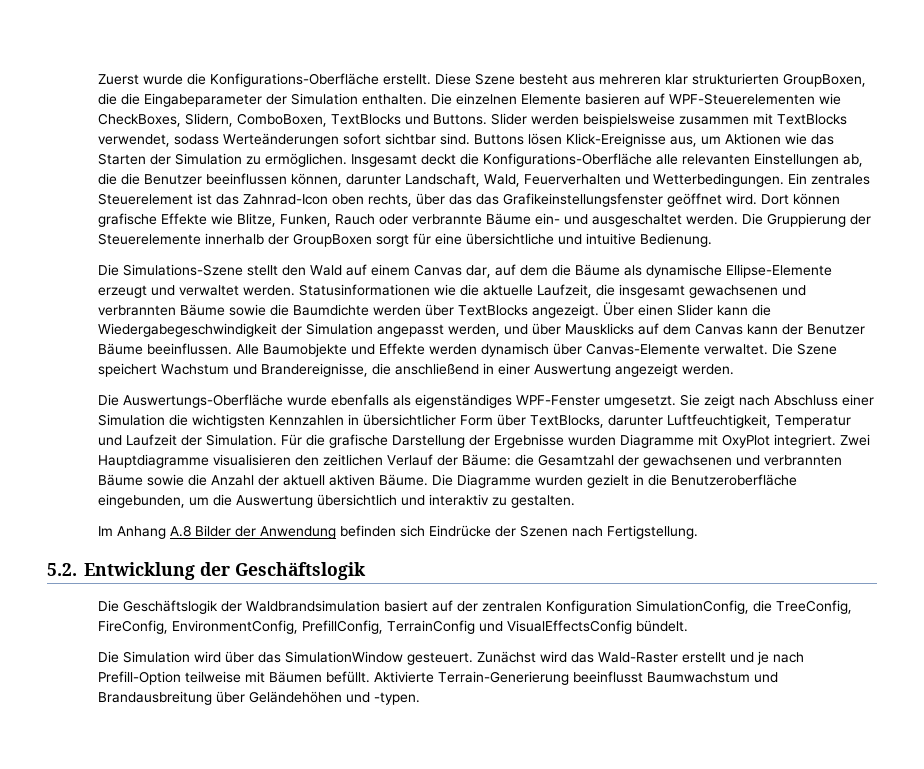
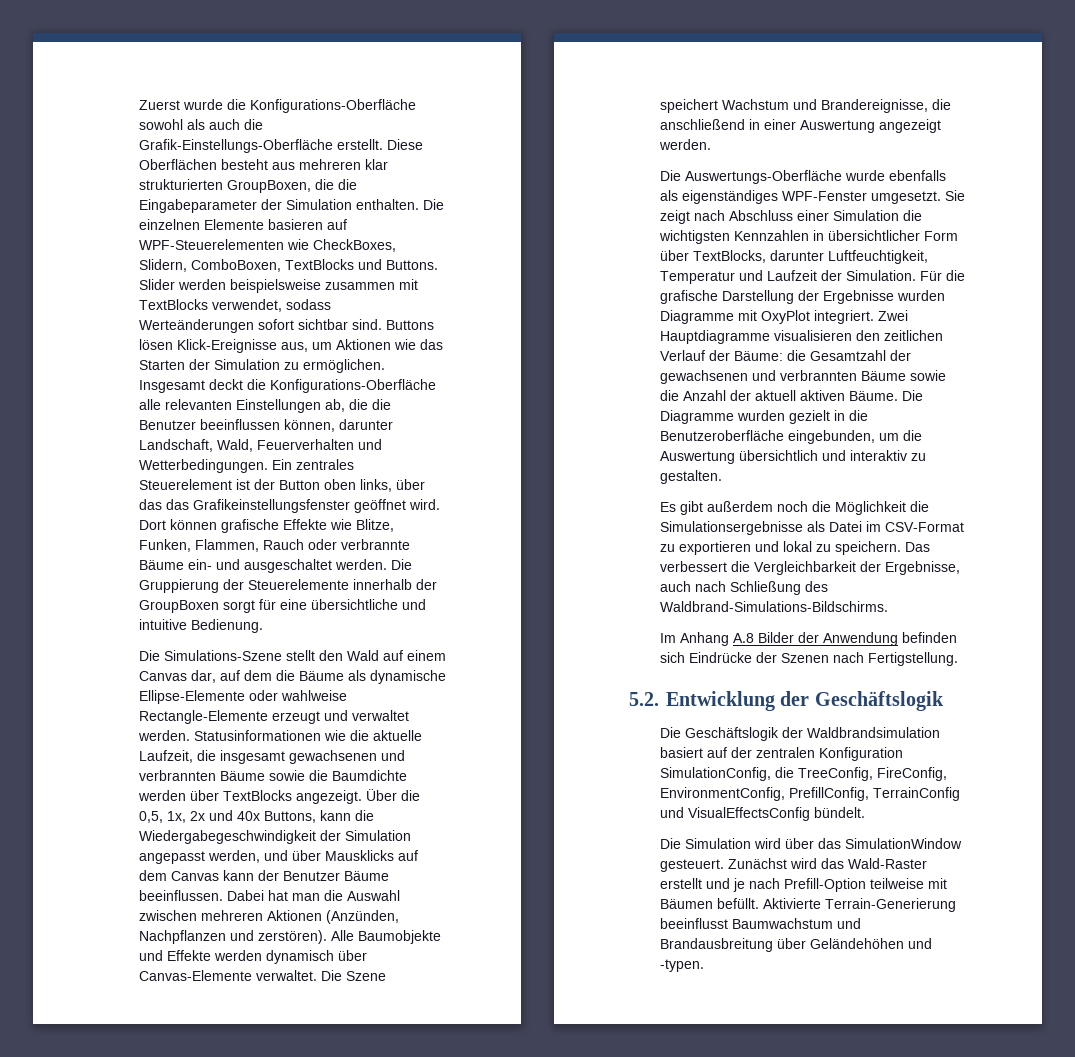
(380, 80) none -> [138,119,263,130] [138,139,333,153] sowohl als auch die Grafik-Einstellungs-Oberfläche
[475,73,516,85] Szene -> [138,159,217,170] Oberflächen
[216,194,413,207] das Zahnrad-Icon oben rechts, -> [253,479,392,492] der Button oben links,
(332, 220) none -> [194,539,259,552] Flammen,
(833, 271) none -> [248,690,347,701] [138,710,268,724] oder wahlweise Rectangle-Elemente
[638,304,714,316] einen Slider -> [400,790,420,801] [138,810,316,823] die 0,5, 1x, 2x und 40x Buttons,
(233, 349) none -> [226,890,400,901] [138,910,399,924] [138,930,327,944] Dabei hat man die Auswahl zwischen mehreren Aktionen (Anzünden, Nachpflanzen und zerstören).
(576, 501) none -> [659,501,929,515] [659,521,964,535] [659,541,930,555] [659,561,960,575] [659,581,828,595] [659,601,888,612] // Es gibt außerdem noch die Möglichkeit die Simulationsergebnisse als Datei im CSV-Format zu exportieren und lokal zu speichern. Das verbessert die Vergleichbarkeit der Ergebnisse, auch nach Schließung des Waldbrand-Simulations-Bildschirms.

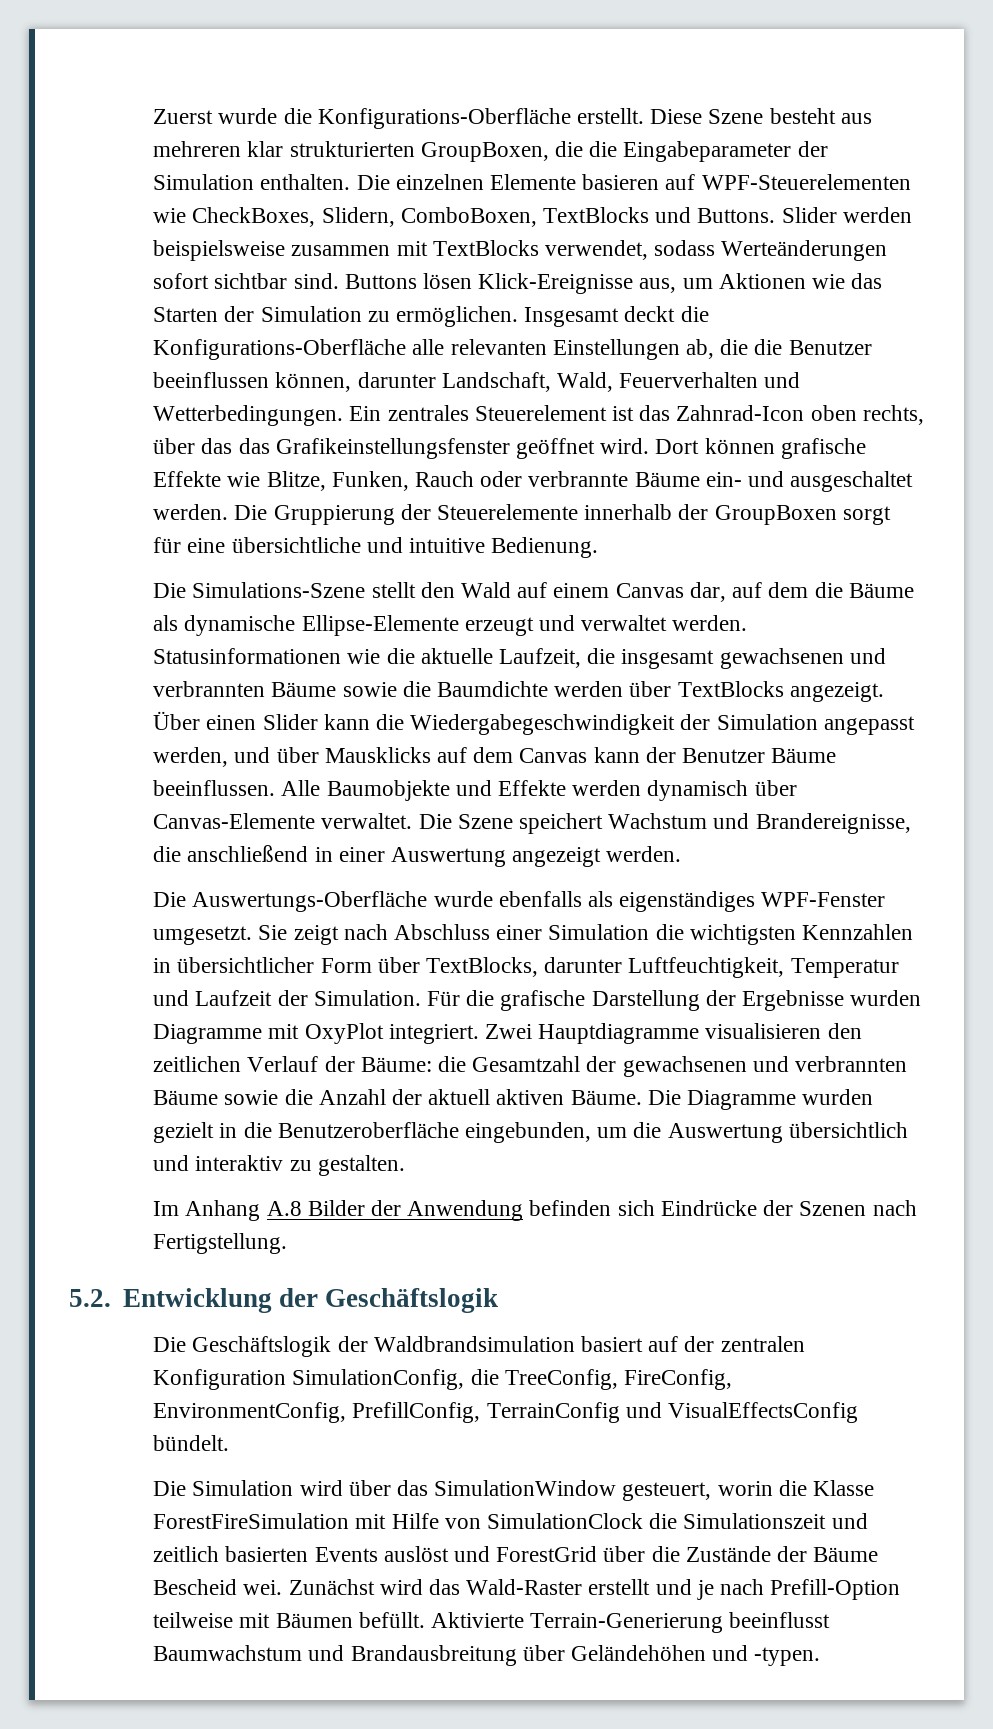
[138,119,263,130] [138,139,333,153] sowohl als auch die Grafik-Einstellungs-Oberfläche -> (571, 118) none
[138,159,217,170] Oberflächen -> [708,109,764,124] Szene
[253,479,392,492] der Button oben links, -> [639,405,924,425] das Zahnrad-Icon oben rechts,
[194,539,259,552] Flammen, -> (409, 481) none
[248,690,347,701] [138,710,268,724] oder wahlweise Rectangle-Elemente -> (459, 625) none
[400,790,420,801] [138,810,316,823] die 0,5, 1x, 2x und 40x Buttons, -> [206,714,318,730] einen Slider
[226,890,400,901] [138,910,399,924] [138,930,327,944] Dabei hat man die Auswahl zwischen mehreren Aktionen (Anzünden, Nachpflanzen und zerstören). -> (276, 788) none
[659,501,929,515] [659,521,964,535] [659,541,930,555] [659,561,960,575] [659,581,828,595] [659,601,888,612] // Es gibt außerdem noch die Möglichkeit die Simulationsergebnisse als Datei im CSV-Format zu exportieren und lokal zu speichern. Das verbessert die Vergleichbarkeit der Ergebnisse, auch nach Schließung des Waldbrand-Simulations-Bildschirms. -> (405, 1165) none
[659,859,724,872] gesteuert. -> [622,1480,875,1501] [153,1513,868,1529] [153,1546,879,1562] [153,1579,283,1595] gesteuert, worin die Klasse ForestFireSimulation mit Hilfe von SimulationClock die Simulationszeit und zeitlich basierten Events auslöst und ForestGrid über die Zustände der Bäume Bescheid wei.

